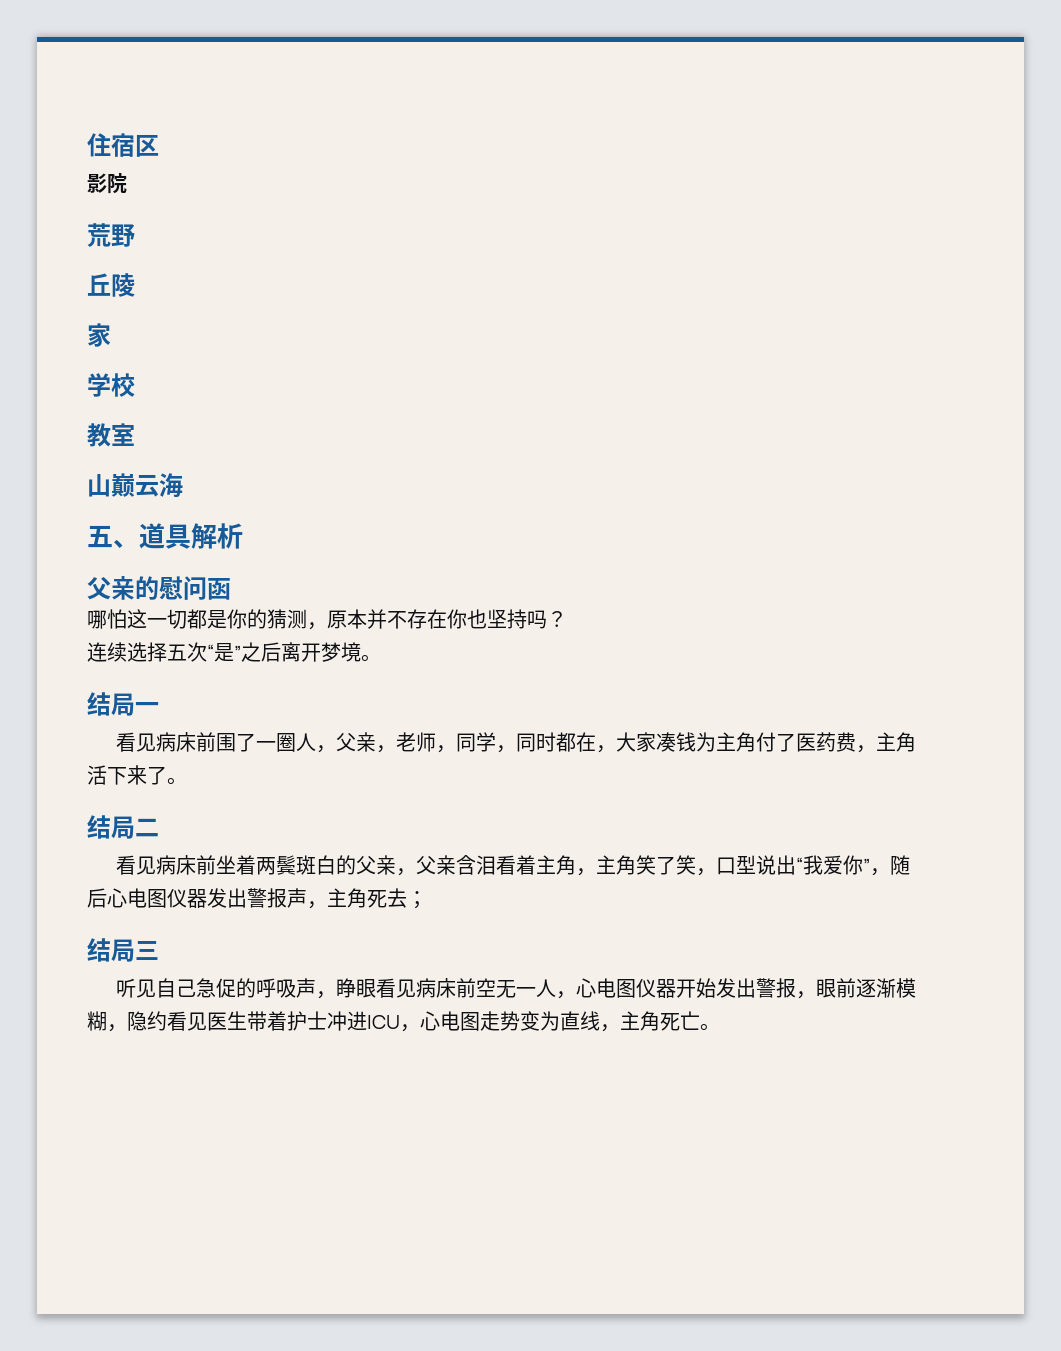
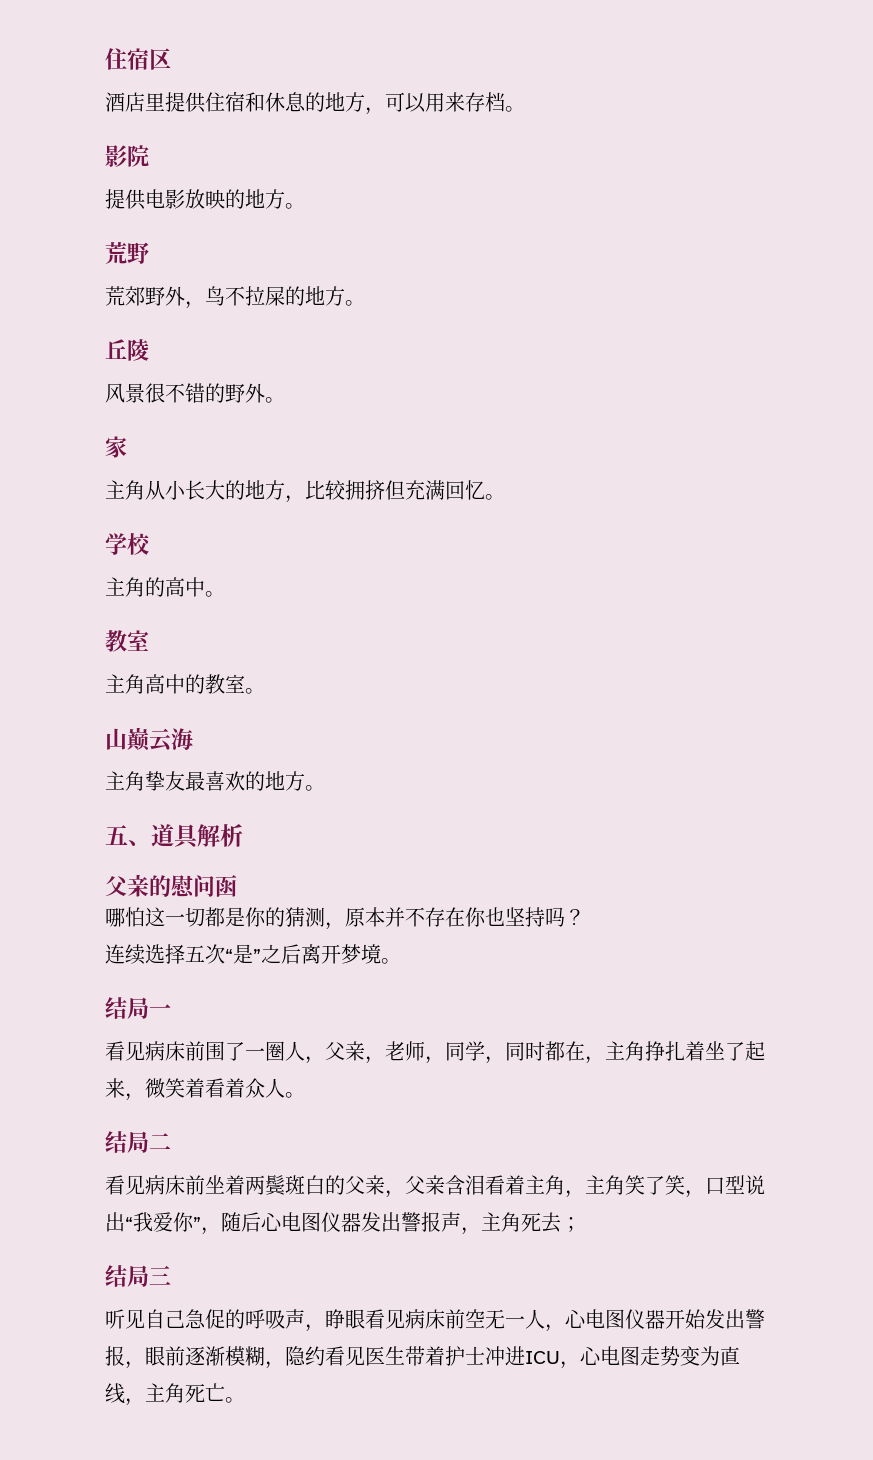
[87,173,127,194] [87,223,135,247] [87,273,135,297] [87,323,111,347] [87,373,135,397] [87,423,135,447] [87,473,183,498] 影院 // 荒野 // 丘陵 // 家 // 学校 // 教室 // 山巅云海 -> [105,91,525,115] [105,145,149,167] [105,189,305,210] [105,242,149,264] [105,286,365,309] [105,339,149,361] [105,383,285,403] [105,436,127,458] [105,480,505,503] [105,533,150,555] [105,577,225,597] [105,630,149,652] [105,674,265,694] [105,727,193,752] [105,771,325,791] 酒店里提供住宿和休息的地方，可以用来存档。 // 影院 // 提供电影放映的地方。 // 荒野 // 荒郊野外，鸟不拉屎的地方。 // 丘陵 // 风景很不错的野外。 // 家 // 主角从小长大的地方，比较拥挤但充满回忆。 // 学校 // 主角的高中。 // 教室 // 主角高中的教室。 // 山巅云海 // 主角挚友最喜欢的地方。
[615,732,916,753] [87,765,167,785] 大家凑钱为主角付了医药费，主角活下来了 -> [605,1041,765,1061] [105,1078,285,1101] 主角挣扎着坐了起来，微笑着看着众人

